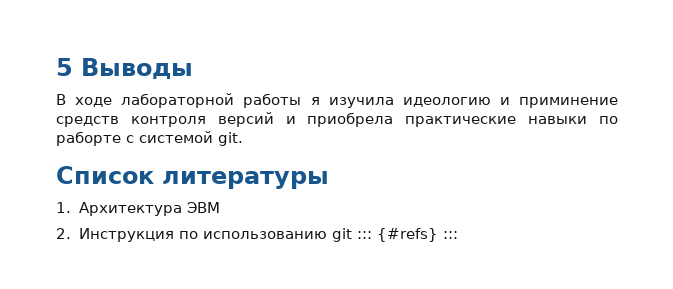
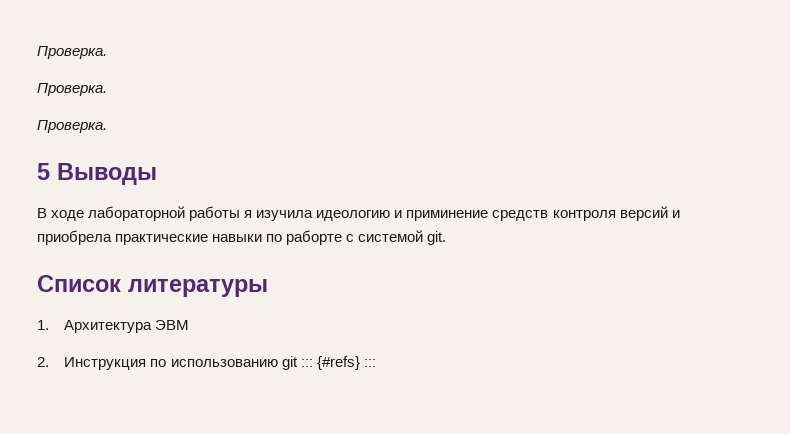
(56, 67) none -> [37,46,107,59] [37,83,107,96] [37,120,107,133] Проверка. // Проверка. // Проверка. //

